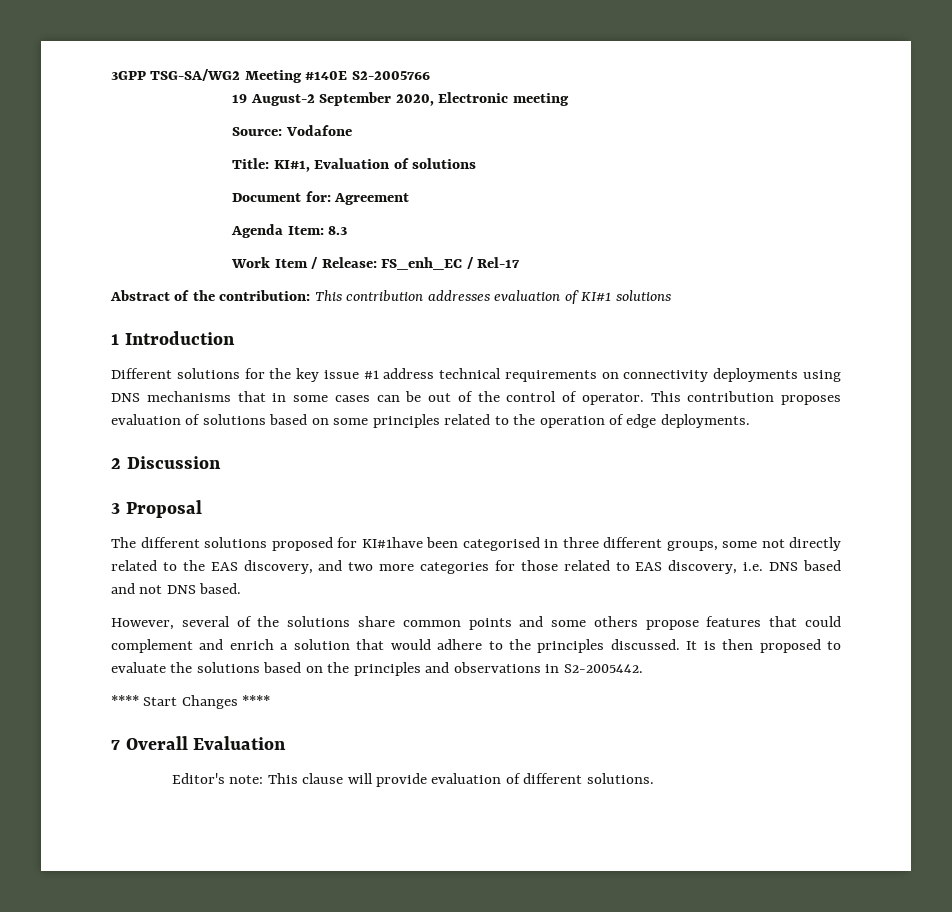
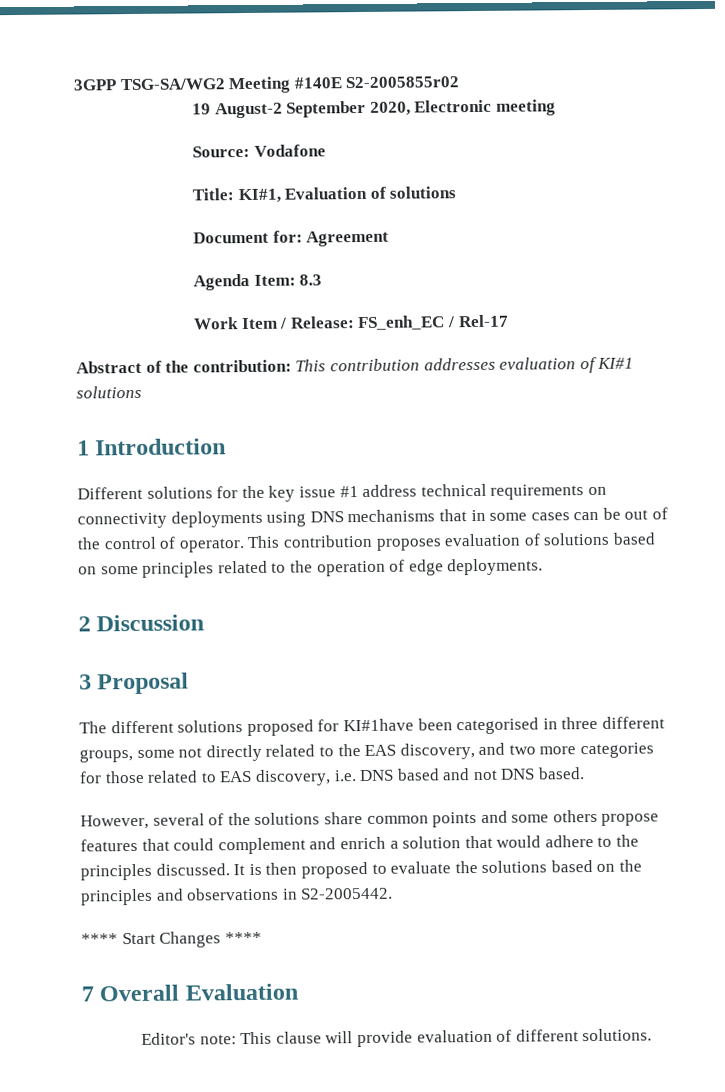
[351,71,430,80] S2-2005766 -> [345,76,460,89] S2-2005855r02

